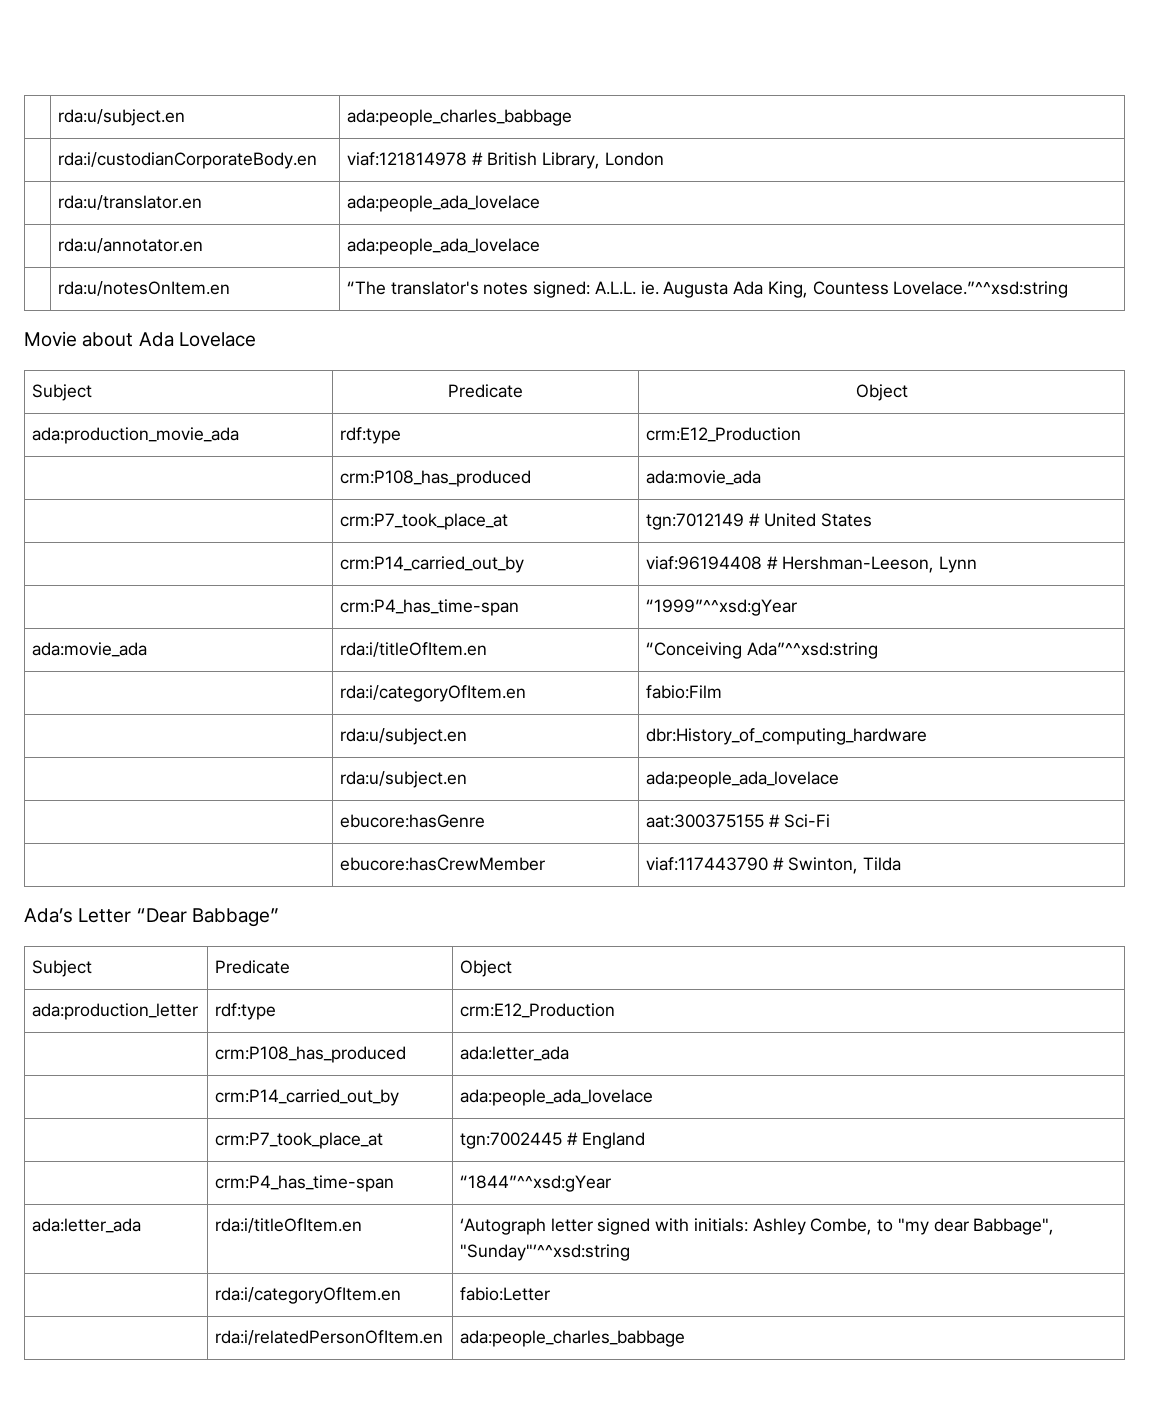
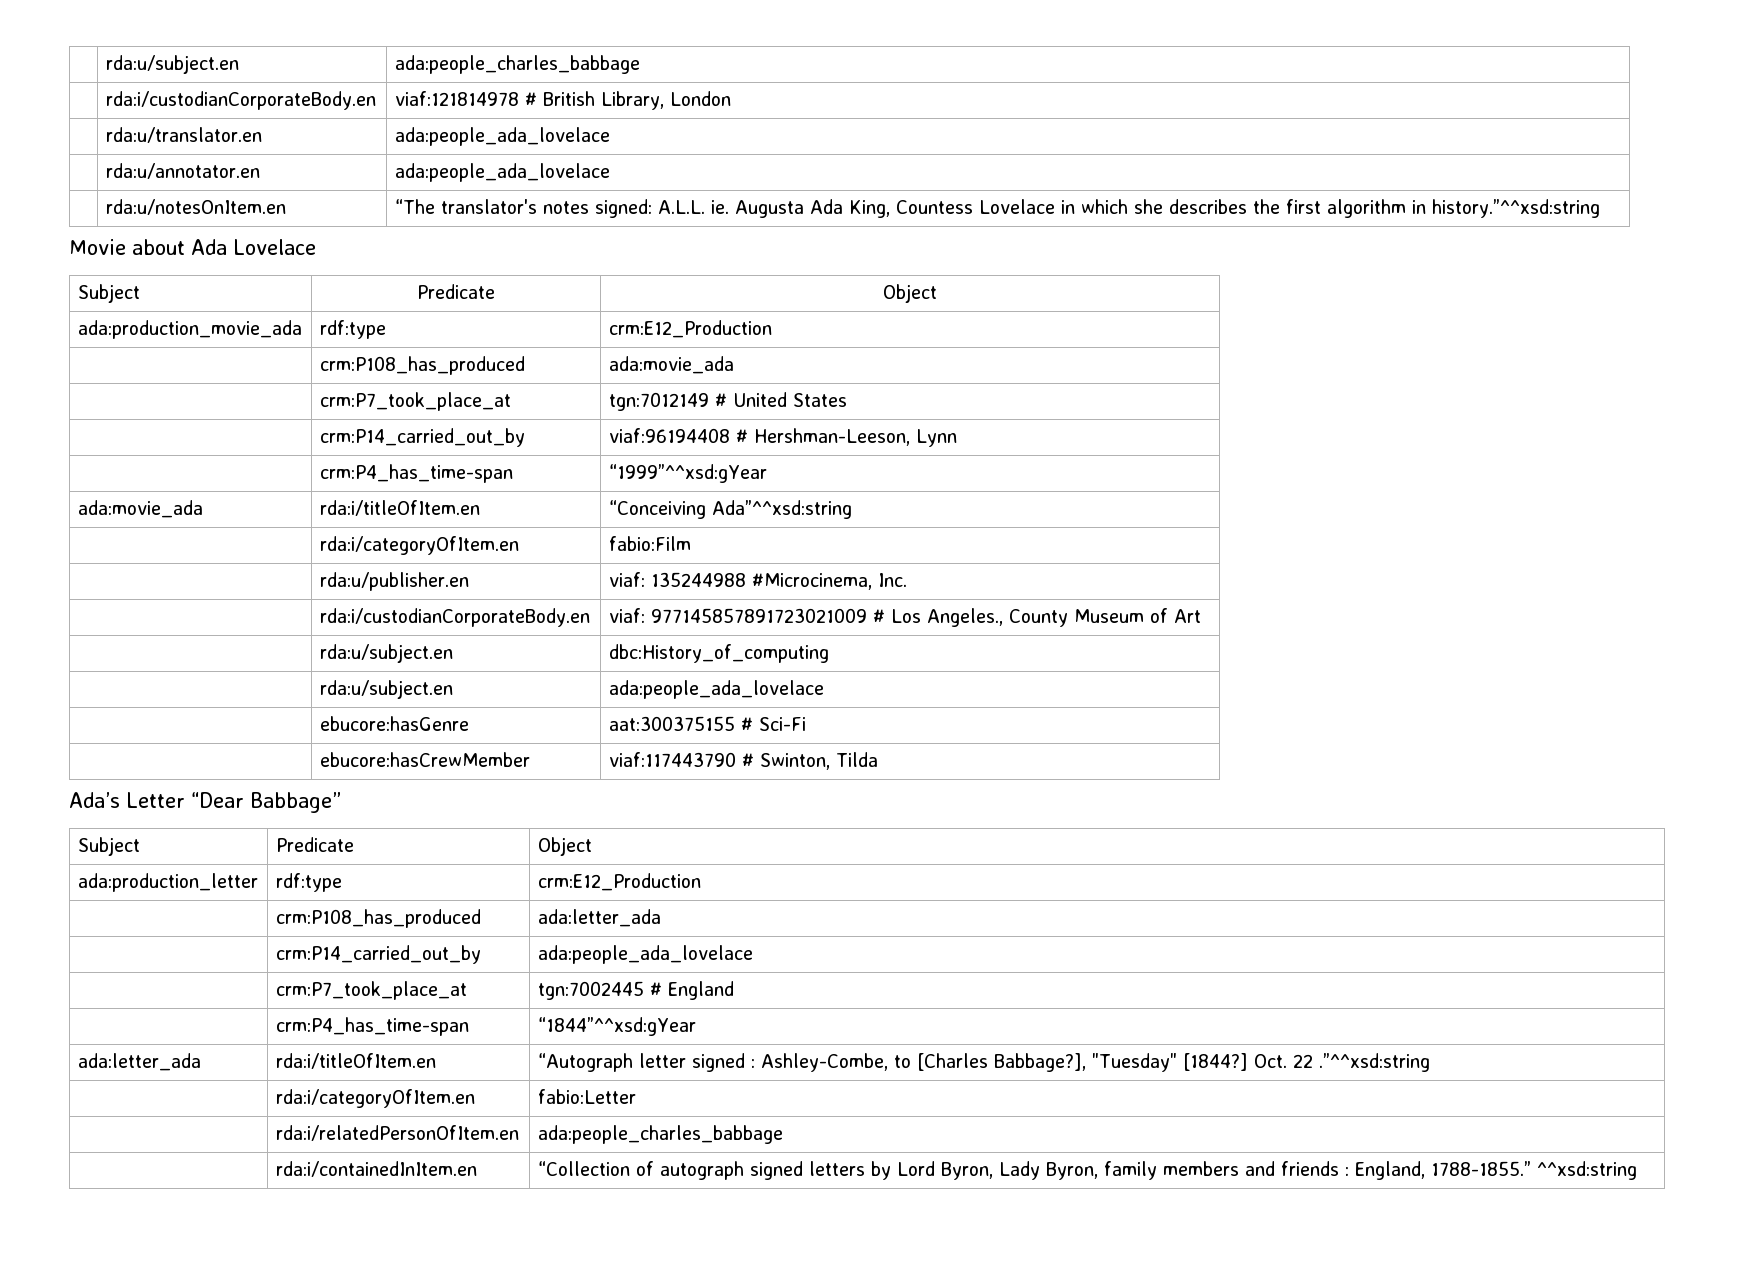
[893,281,1069,298] Lovelace.”^^xsd:string -> [978,199,1600,218] Lovelace in which she describes the first algorithm in history.”^^xsd:string
[340,728,468,745] [646,728,928,745] // | rda:u/subject.en | dbr:History_of_computing_hardware -> [319,572,469,591] [608,572,907,590] [319,608,590,627] [608,608,1201,627] [319,644,453,663] [608,644,829,663] // | rda:u/publisher.en | viaf: 135244988 #Microcinema, Inc. // | rda:i/custodianCorporateBody.en | viaf: 977145857891723021009 # Los Angeles., County Museum of Art // | rda:u/subject.en | dbc:History_of_computing
[460,1218,547,1235] ‘Autograph -> [537,1053,633,1072] “Autograph
[655,1218,1055,1235] [460,1244,631,1261] [215,1287,402,1304] [460,1287,551,1301] [215,1330,444,1345] [460,1330,686,1347] with initials: Ashley Combe, to "my dear Babbage", "Sunday"’^^xsd:string // | rda:i/categoryOfItem.en | fabio:Letter // | rda:i/relatedPersonOfItem.en | ada:people_charles_babbage -> [750,1053,1430,1072] [275,1089,475,1108] [537,1089,636,1104] [275,1125,519,1141] [537,1125,783,1144] [275,1161,477,1177] [537,1161,1637,1180] : Ashley-Combe, to [Charles Babbage?], "Tuesday" [1844?] Oct. 22 .”^^xsd:string // | rda:i/categoryOfItem.en | fabio:Letter // | rda:i/relatedPersonOfItem.en | ada:people_charles_babbage // | rda:i/containedInItem.en | “Collection of autograph signed letters by Lord Byron, Lady Byron, family members and friends : England, 1788-1855.” ^^xsd:string

